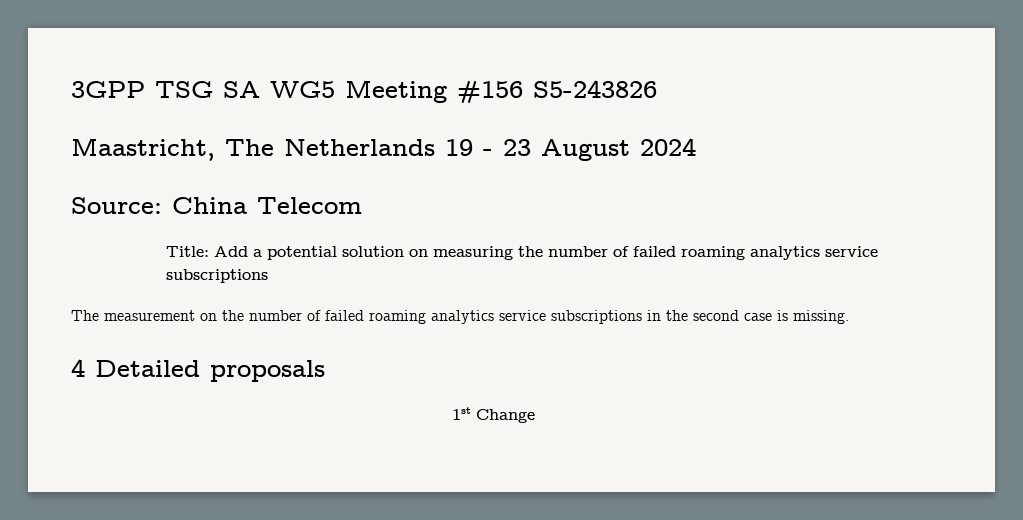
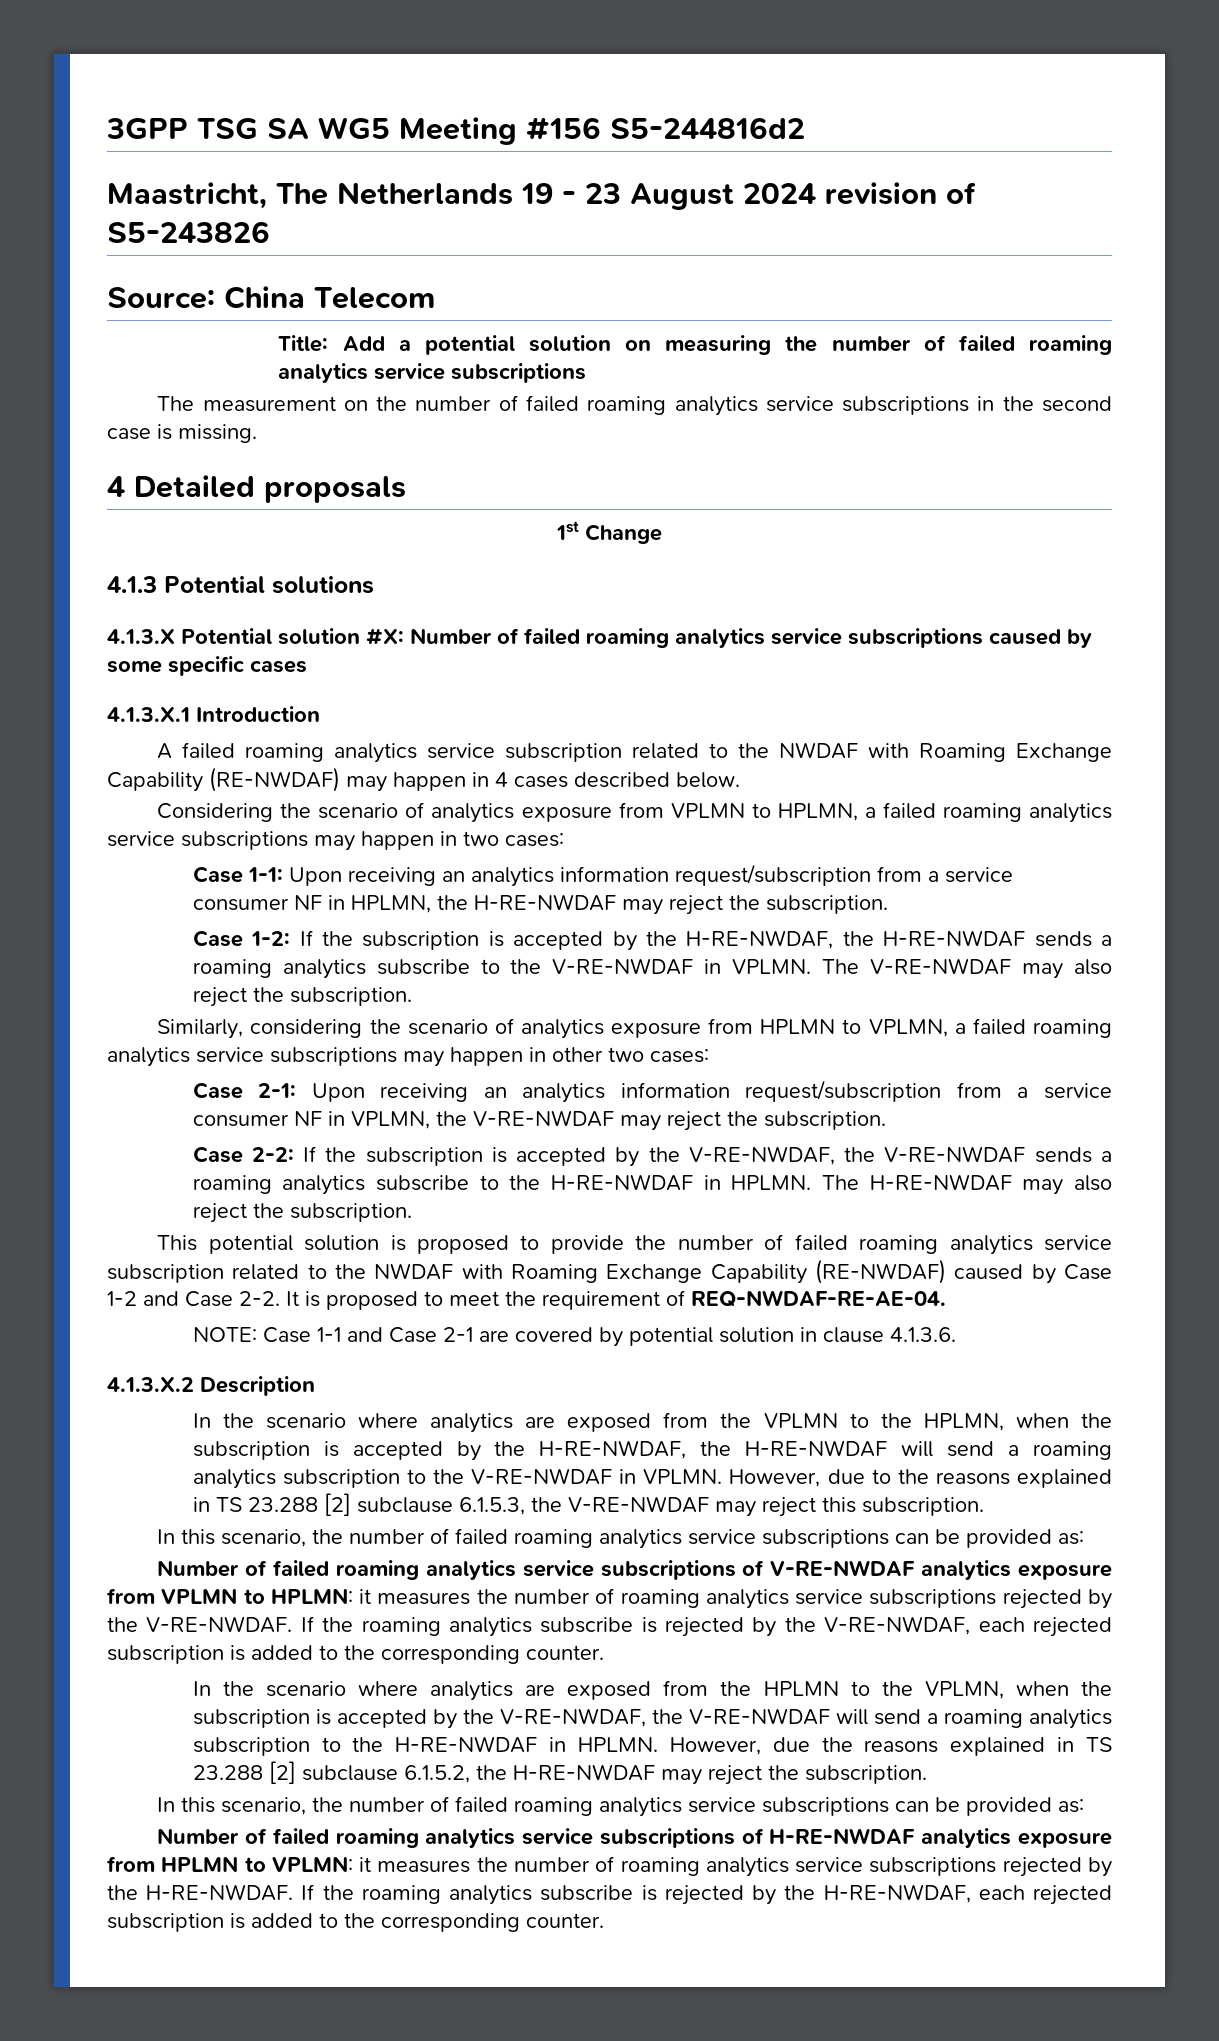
[533,80,657,98] S5-243826 -> [610,117,805,139] S5-244816d2
(696, 147) none -> [825,182,976,205] [107,221,270,243] revision of S5-243826
(535, 416) none -> [107,576,374,594] [107,628,1092,648] [107,656,307,676] [107,706,320,722] [157,742,1112,763] [107,767,740,792] [157,802,1113,823] [107,831,564,851] [192,864,1013,887] [192,894,888,915] [192,930,1113,951] [192,958,1113,979] [192,987,412,1007] [157,1018,1112,1039] [107,1047,709,1067] [192,1080,1112,1103] [192,1110,886,1131] [192,1146,1112,1167] [192,1174,1112,1195] [192,1203,412,1223] [157,1234,1113,1255] [107,1259,1112,1284] [107,1290,946,1310] [192,1327,956,1347] [107,1376,315,1396] [192,1412,1112,1433] [192,1440,1113,1461] [192,1468,1112,1489] [192,1493,984,1517] [157,1528,1085,1549] [157,1560,1112,1580] [107,1588,1113,1609] [107,1616,1112,1637] [107,1645,604,1664] [192,1680,1112,1701] [192,1708,1112,1729] [192,1736,1113,1756] [192,1761,927,1785] [157,1796,1085,1817] [157,1828,1112,1848] [107,1856,1113,1877] [107,1884,1113,1905] [107,1913,604,1932] // 4.1.3 Potential solutions // 4.1.3.X Potential solution #X: Number of failed roaming analytics service subscriptions caused by some specific cases // 4.1.3.X.1 Introduction // A failed roaming analytics service subscription related to the NWDAF with Roaming Exchange Capability (RE-NWDAF) may happen in 4 cases described below. // Considering the scenario of analytics exposure from VPLMN to HPLMN, a failed roaming analytics service subscriptions may happen in two cases: // Case 1-1: Upon receiving an analytics information request/subscription from a service consumer NF in HPLMN, the H-RE-NWDAF may reject the subscription. // Case 1-2: If the subscription is accepted by the H-RE-NWDAF, the H-RE-NWDAF sends a roaming analytics subscribe to the V-RE-NWDAF in VPLMN. The V-RE-NWDAF may also reject the subscription. // Similarly, considering the scenario of analytics exposure from HPLMN to VPLMN, a failed roaming analytics service subscriptions may happen in other two cases: // Case 2-1: Upon receiving an analytics information request/subscription from a service consumer NF in VPLMN, the V-RE-NWDAF may reject the subscription. // Case 2-2: If the subscription is accepted by the V-RE-NWDAF, the V-RE-NWDAF sends a roaming analytics subscribe to the H-RE-NWDAF in HPLMN. The H-RE-NWDAF may also reject the subscription. // This potential solution is proposed to provide the number of failed roaming analytics service subscription related to the NWDAF with Roaming Exchange Capability (RE-NWDAF) caused by Case 1-2 and Case 2-2. It is proposed to meet the requirement of REQ-NWDAF-RE-AE-04. // NOTE: Case 1-1 and Case 2-1 are covered by potential solution in clause 4.1.3.6. // 4.1.3.X.2 Description // In the scenario where analytics are exposed from the VPLMN to the HPLMN, when the subscription is accepted by the H-RE-NWDAF, the H-RE-NWDAF will send a roaming analytics subscription to the V-RE-NWDAF in VPLMN. However, due to the reasons explained in TS 23.288 [2] subclause 6.1.5.3, the V-RE-NWDAF may reject this subscription. // In this scenario, the number of failed roaming analytics service subscriptions can be provided as: // Number of failed roaming analytics service subscriptions of V-RE-NWDAF analytics exposure from VPLMN to HPLMN: it measures the number of roaming analytics service subscriptions rejected by the V-RE-NWDAF. If the roaming analytics subscribe is rejected by the V-RE-NWDAF, each rejected subscription is added to the corresponding counter. // In the scenario where analytics are exposed from the HPLMN to the VPLMN, when the subscription is accepted by the V-RE-NWDAF, the V-RE-NWDAF will send a roaming analytics subscription to the H-RE-NWDAF in HPLMN. However, due the reasons explained in TS 23.288 [2] subclause 6.1.5.2, the H-RE-NWDAF may reject the subscription. // In this scenario, the number of failed roaming analytics service subscriptions can be provided as: // Number of failed roaming analytics service subscriptions of H-RE-NWDAF analytics exposure from HPLMN to VPLMN: it measures the number of roaming analytics service subscriptions rejected by the H-RE-NWDAF. If the roaming analytics subscribe is rejected by the H-RE-NWDAF, each rejected subscription is added to the corresponding counter.

